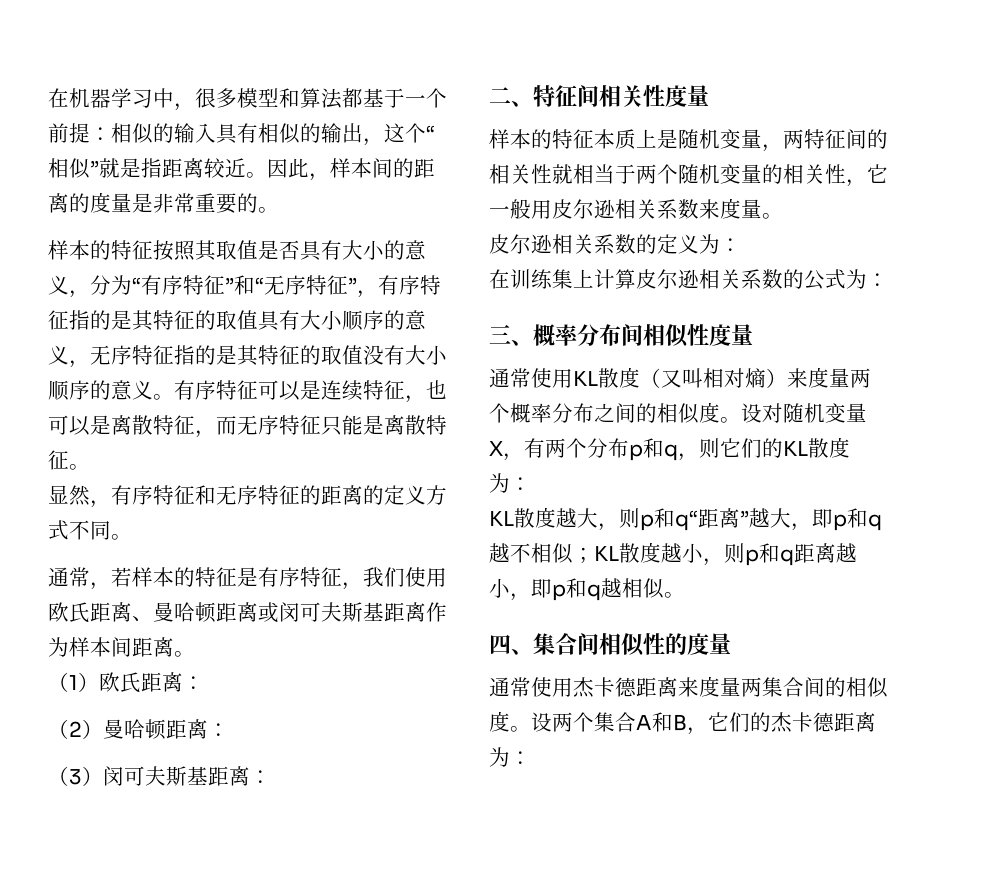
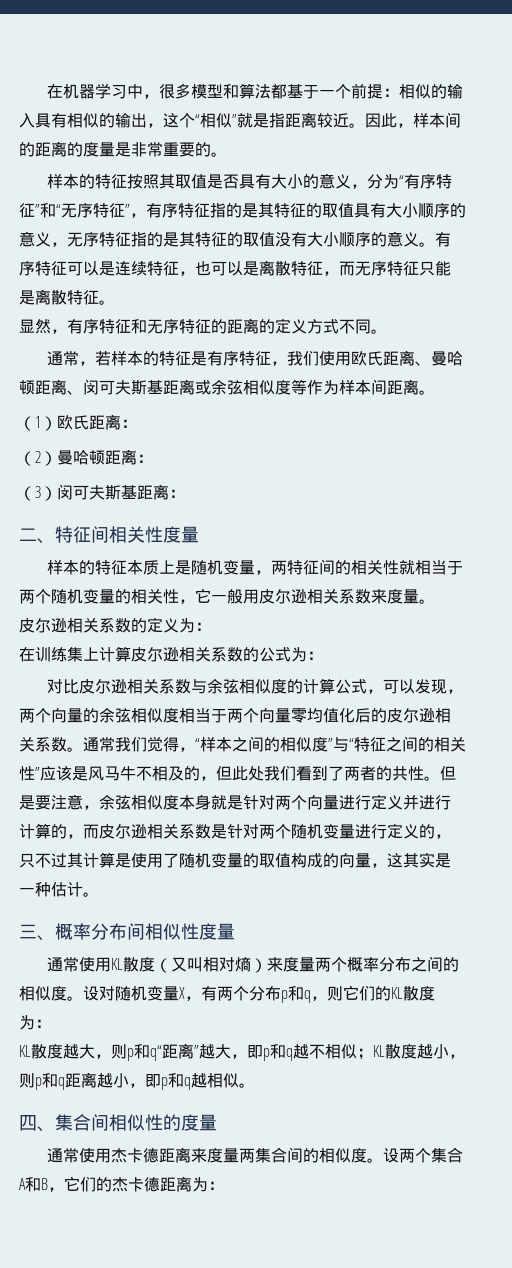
[258,602,426,623] 或闵可夫斯基距离 -> [67,379,307,395] 、闵可夫斯基距离或余弦相似度等
(888, 280) none -> [47,678,464,694] [19,708,451,723] [19,736,466,752] [19,766,456,781] [19,794,451,810] [19,823,451,839] [19,852,451,868] [19,882,99,897] // 对比皮尔逊相关系数与余弦相似度的计算公式，可以发现，两个向量的余弦相似度相当于两个向量零均值化后的皮尔逊相关系数。通常我们觉得，“样本之间的相似度”与“特征之间的相关性”应该是风马牛不相及的，但此处我们看到了两者的共性。但是要注意，余弦相似度本身就是针对两个向量进行定义并进行计算的，而皮尔逊相关系数是针对两个随机变量进行定义的，只不过其计算是使用了随机变量的取值构成的向量，这其实是一种估计。

